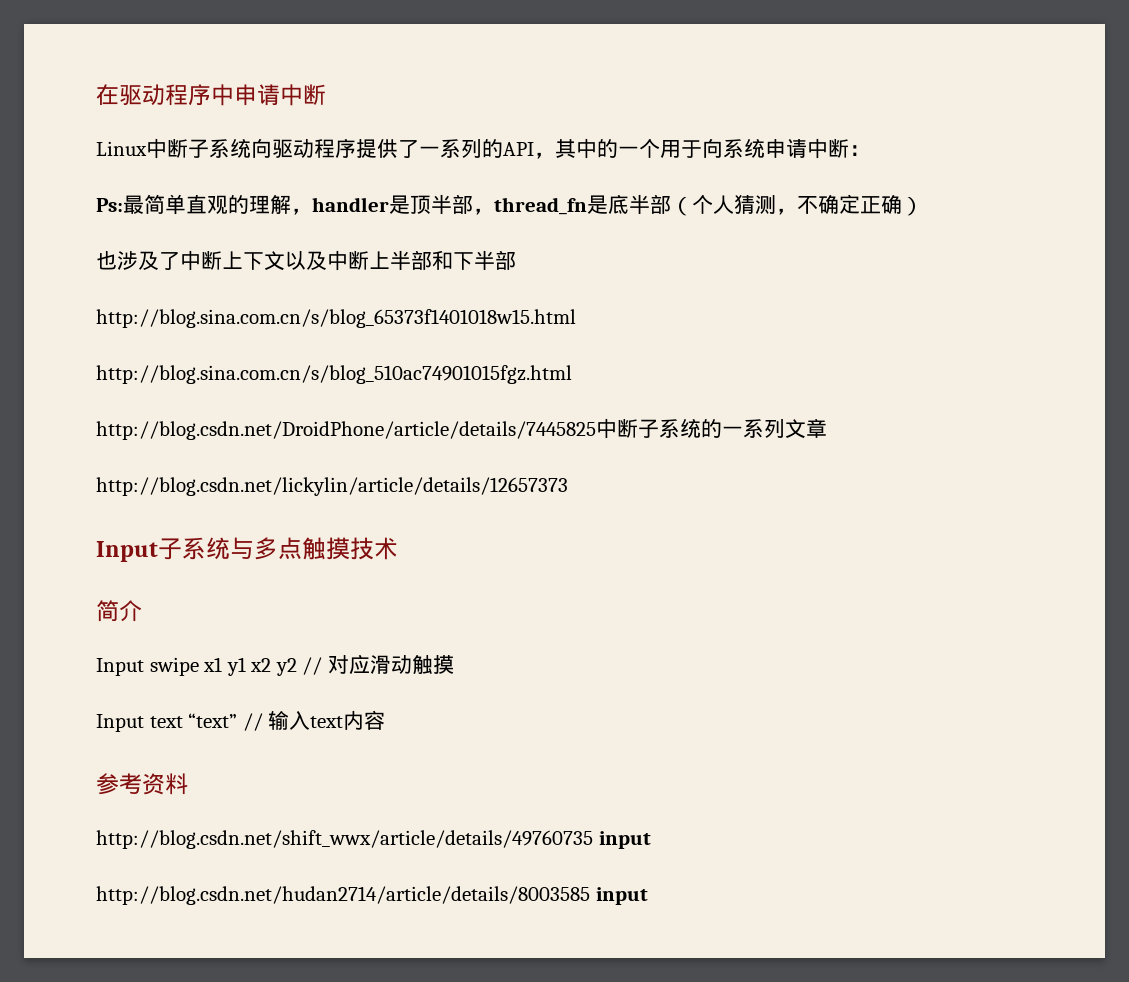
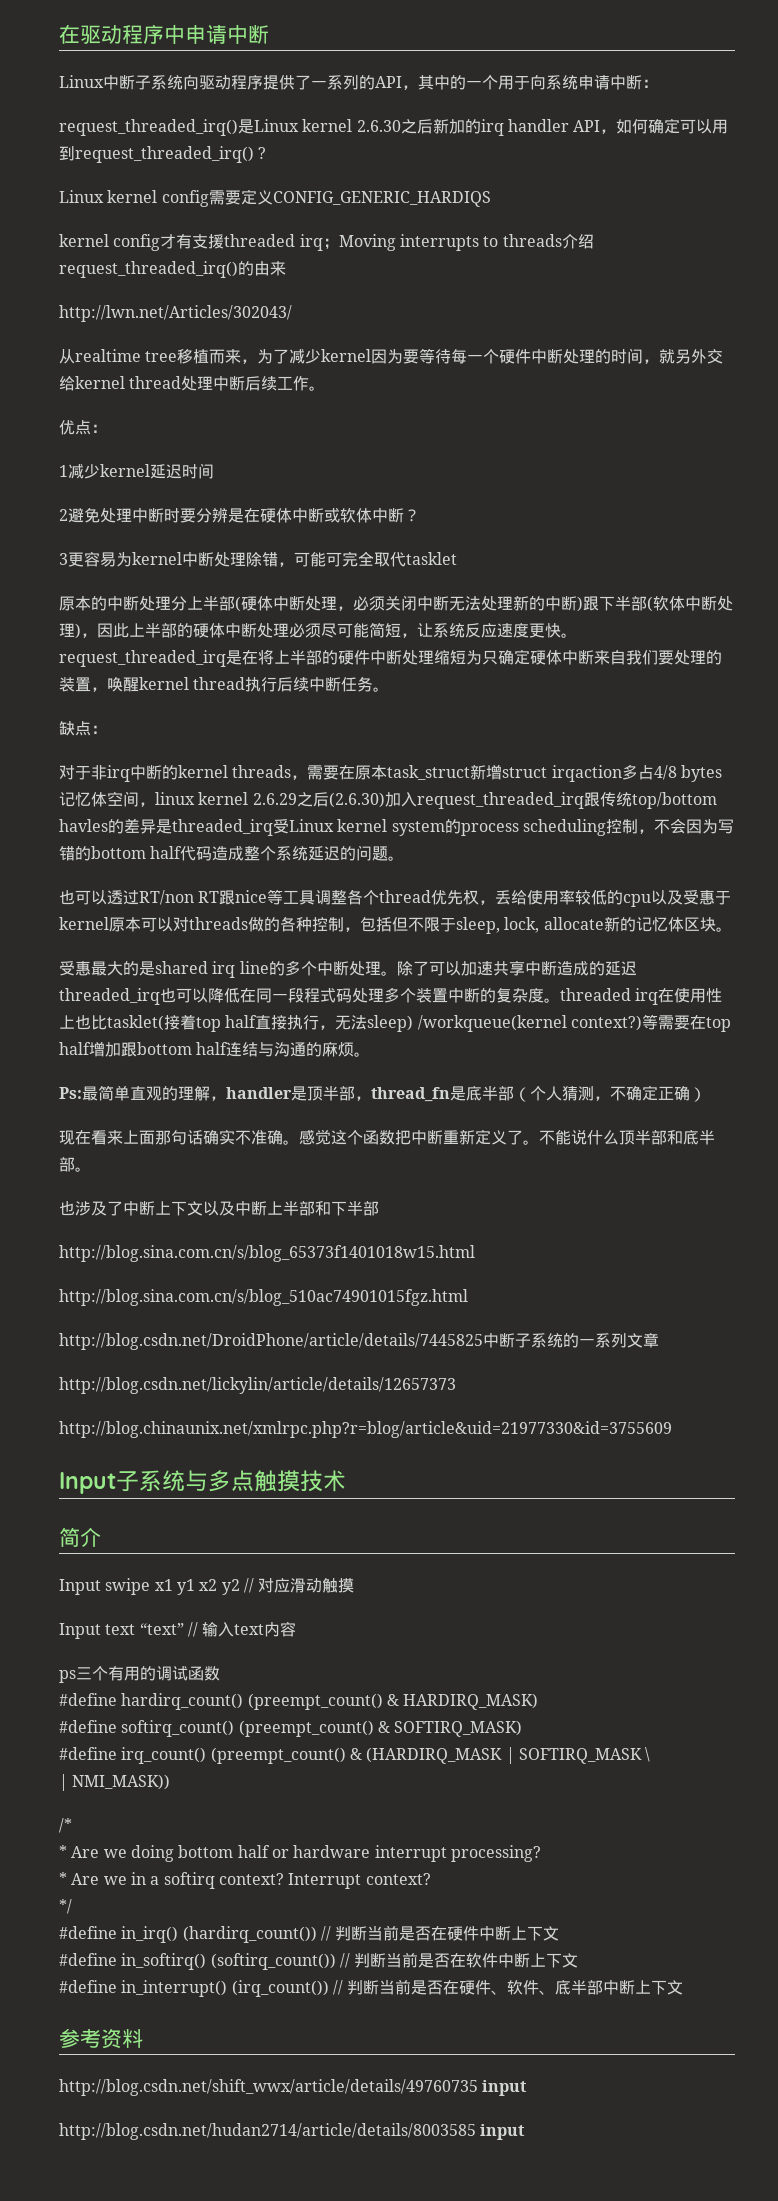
(870, 150) none -> [59,118,729,136] [59,146,267,163] [59,189,491,207] [59,234,594,251] [59,261,286,278] [59,305,292,322] [59,348,724,364] [59,375,326,391] [59,420,107,435] [59,463,214,479] [59,507,420,523] [59,551,457,567] [59,595,733,612] [59,622,577,639] [59,649,722,667] [59,676,390,692] [59,721,107,736] [59,764,722,782] [59,791,717,809] [59,818,734,836] [59,845,405,861] [59,889,732,907] [59,916,732,934] [59,960,637,978] [59,987,723,1005] [59,1014,731,1032] [59,1041,371,1057] // request_threaded_irq()是Linux kernel 2.6.30之后新加的irq handler API，如何确定可以用到request_threaded_irq() ? // Linux kernel config需要定义CONFIG_GENERIC_HARDIQS // kernel config才有支援threaded irq；Moving interrupts to threads介绍request_threaded_irq()的由来 // http://lwn.net/Articles/302043/ // 从realtime tree移植而来，为了减少kernel因为要等待每一个硬件中断处理的时间，就另外交给kernel thread处理中断后续工作。 // 优点： // 1减少kernel延迟时间 // 2避免处理中断时要分辨是在硬体中断或软体中断？ // 3更容易为kernel中断处理除错，可能可完全取代tasklet // 原本的中断处理分上半部(硬体中断处理，必须关闭中断无法处理新的中断)跟下半部(软体中断处理)，因此上半部的硬体中断处理必须尽可能简短，让系统反应速度更快。request_threaded_irq是在将上半部的硬件中断处理缩短为只确定硬体中断来自我们要处理的装置，唤醒kernel thread执行后续中断任务。 // 缺点： // 对于非irq中断的kernel threads，需要在原本task_struct新增struct irqaction多占4/8 bytes记忆体空间，linux kernel 2.6.29之后(2.6.30)加入request_threaded_irq跟传统top/bottom havles的差异是threaded_irq受Linux kernel system的process scheduling控制，不会因为写错的bottom half代码造成整个系统延迟的问题。 // 也可以透过RT/non RT跟nice等工具调整各个thread优先权，丢给使用率较低的cpu以及受惠于kernel原本可以对threads做的各种控制，包括但不限于sleep, lock, allocate新的记忆体区块。 // 受惠最大的是shared irq line的多个中断处理。除了可以加速共享中断造成的延迟threaded_irq也可以降低在同一段程式码处理多个装置中断的复杂度。threaded irq在使用性上也比tasklet(接着top half直接执行，无法sleep) /workqueue(kernel context?)等需要在top half增加跟bottom half连结与沟通的麻烦。
(923, 206) none -> [59,1129,715,1145] [59,1157,91,1172] // 现在看来上面那句话确实不准确。感觉这个函数把中断重新定义了。不能说什么顶半部和底半部。
(568, 486) none -> [59,1421,672,1438] // http://blog.chinaunix.net/xmlrpc.php?r=blog/article&uid=21977330&id=3755609
(386, 720) none -> [59,1666,220,1683] [59,1693,539,1710] [59,1720,523,1737] [59,1747,651,1764] [59,1774,171,1791] [59,1818,72,1833] [59,1845,541,1862] [59,1872,431,1889] [59,1899,72,1914] [59,1925,560,1943] [59,1952,579,1970] [59,1979,684,1997] // ps三个有用的调试函数 // #define hardirq_count() (preempt_count() & HARDIRQ_MASK) // #define softirq_count() (preempt_count() & SOFTIRQ_MASK) // #define irq_count() (preempt_count() & (HARDIRQ_MASK | SOFTIRQ_MASK \ // | NMI_MASK)) // /* // * Are we doing bottom half or hardware interrupt processing? // * Are we in a softirq context? Interrupt context? // */ // #define in_irq() (hardirq_count()) // 判断当前是否在硬件中断上下文 // #define in_softirq() (softirq_count()) // 判断当前是否在软件中断上下文 // #define in_interrupt() (irq_count()) // 判断当前是否在硬件、软件、底半部中断上下文

